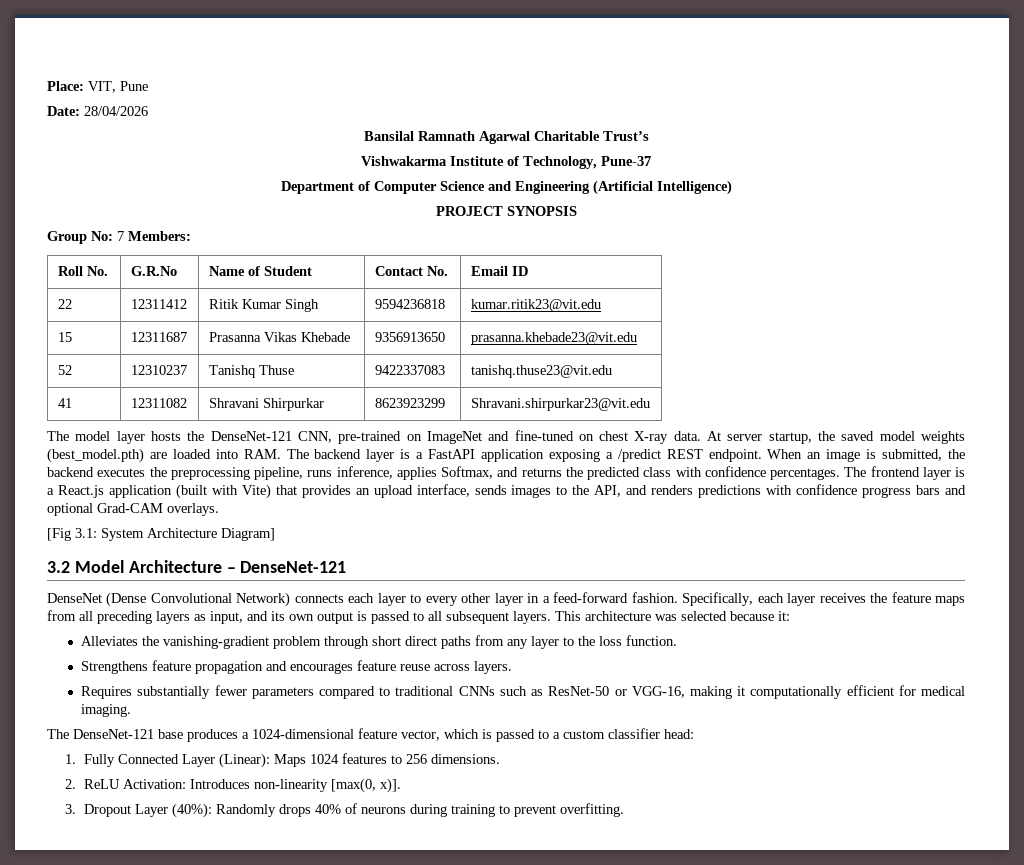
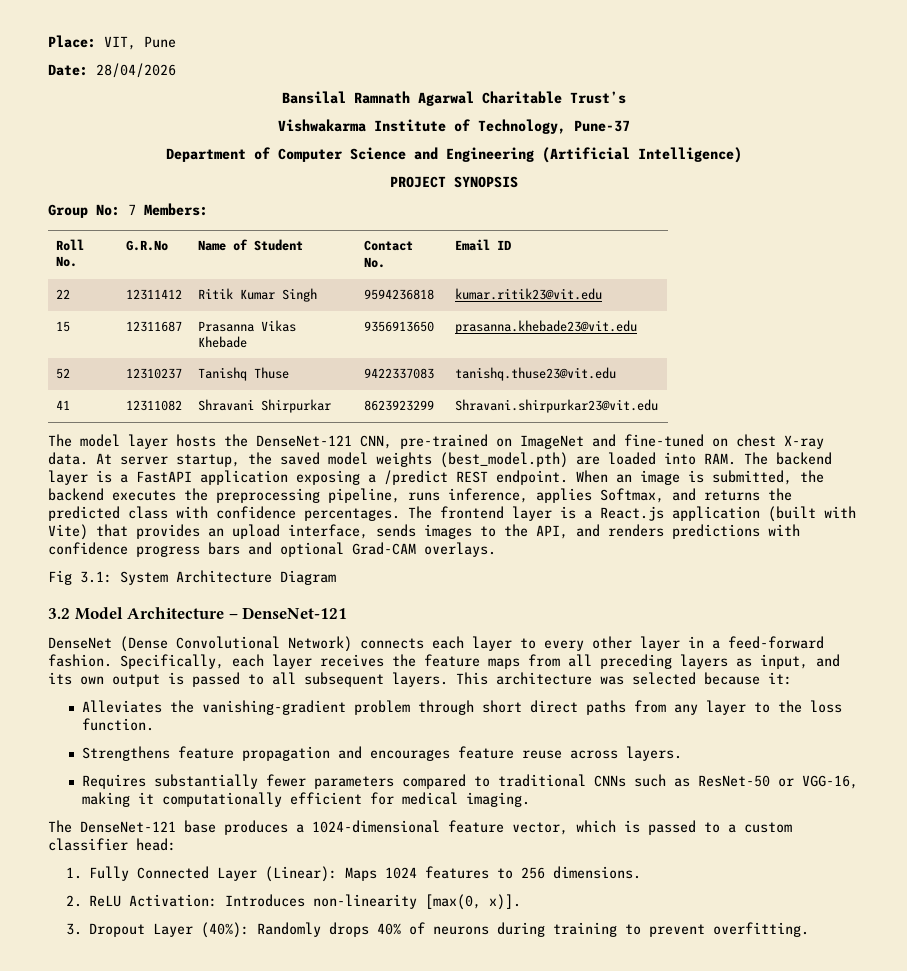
[47,528,71,541] [Fig -> [48,570,72,585] Fig
[221,528,275,541] Diagram] -> [280,570,336,585] Diagram

